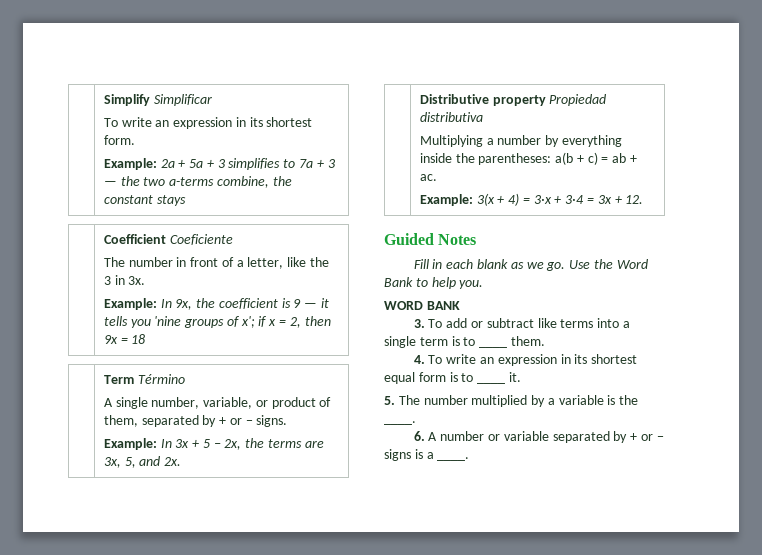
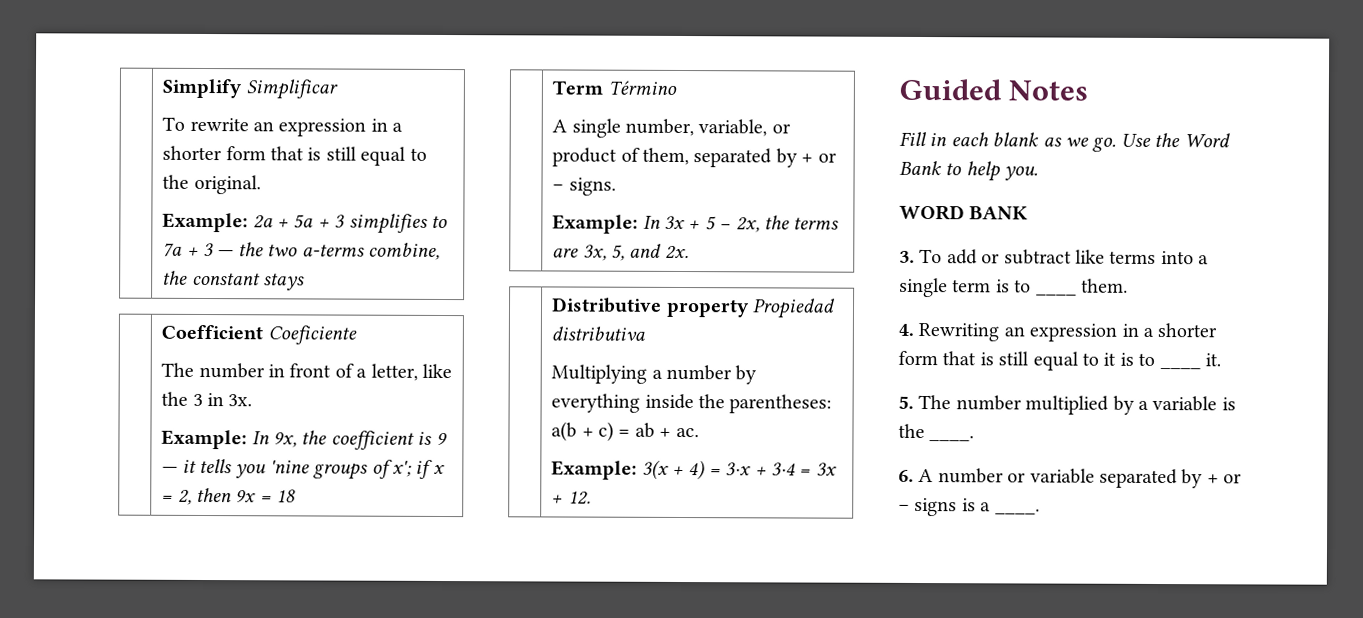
[121,117,313,129] [103,135,135,145] write an expression in its shortest form. -> [189,117,404,137] [162,145,427,166] [162,174,261,195] rewrite an expression in a shorter form that is still equal to the original.
[428,354,638,366] [384,372,446,384] To write an expression in its shortest equal form -> [918,322,1218,342] [898,350,1117,371] Rewriting an expression in a shorter form that is still equal to it

